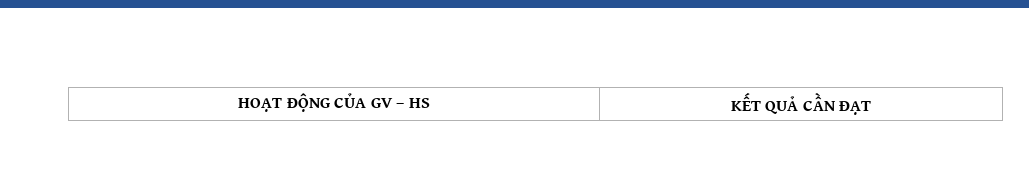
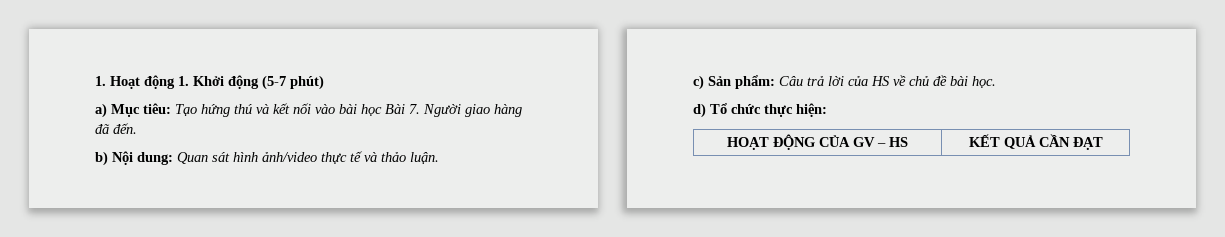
(238, 105) none -> [95,75,324,90] [95,103,522,118] [95,123,137,134] [95,151,439,166] [693,75,996,90] [693,103,827,118] 1. Hoạt động 1. Khởi động (5-7 phút) // a) Mục tiêu: Tạo hứng thú và kết nối vào bài học Bài 7. Người giao hàng đã đến. // b) Nội dung: Quan sát hình ảnh/video thực tế và thảo luận. // c) Sản phẩm: Câu trả lời của HS về chủ đề bài học. // d) Tổ chức thực hiện: //

